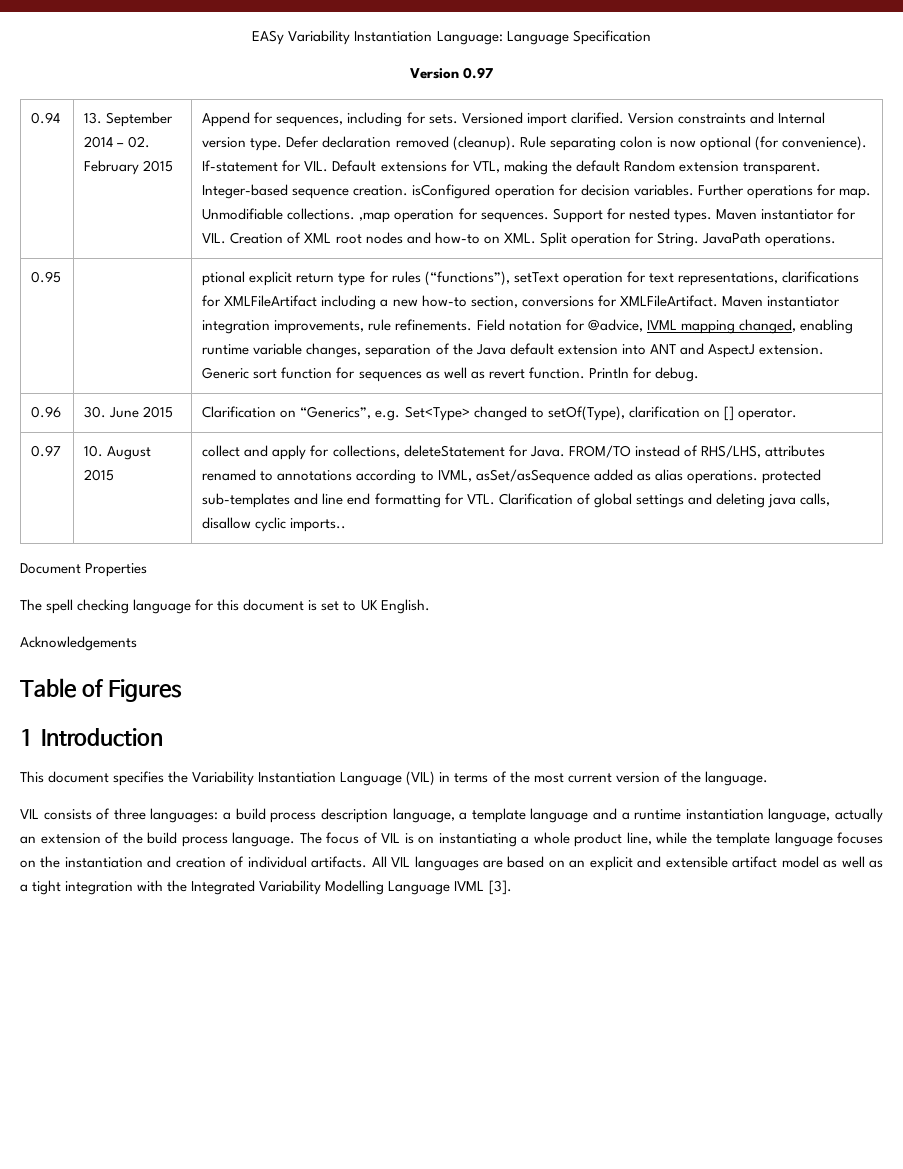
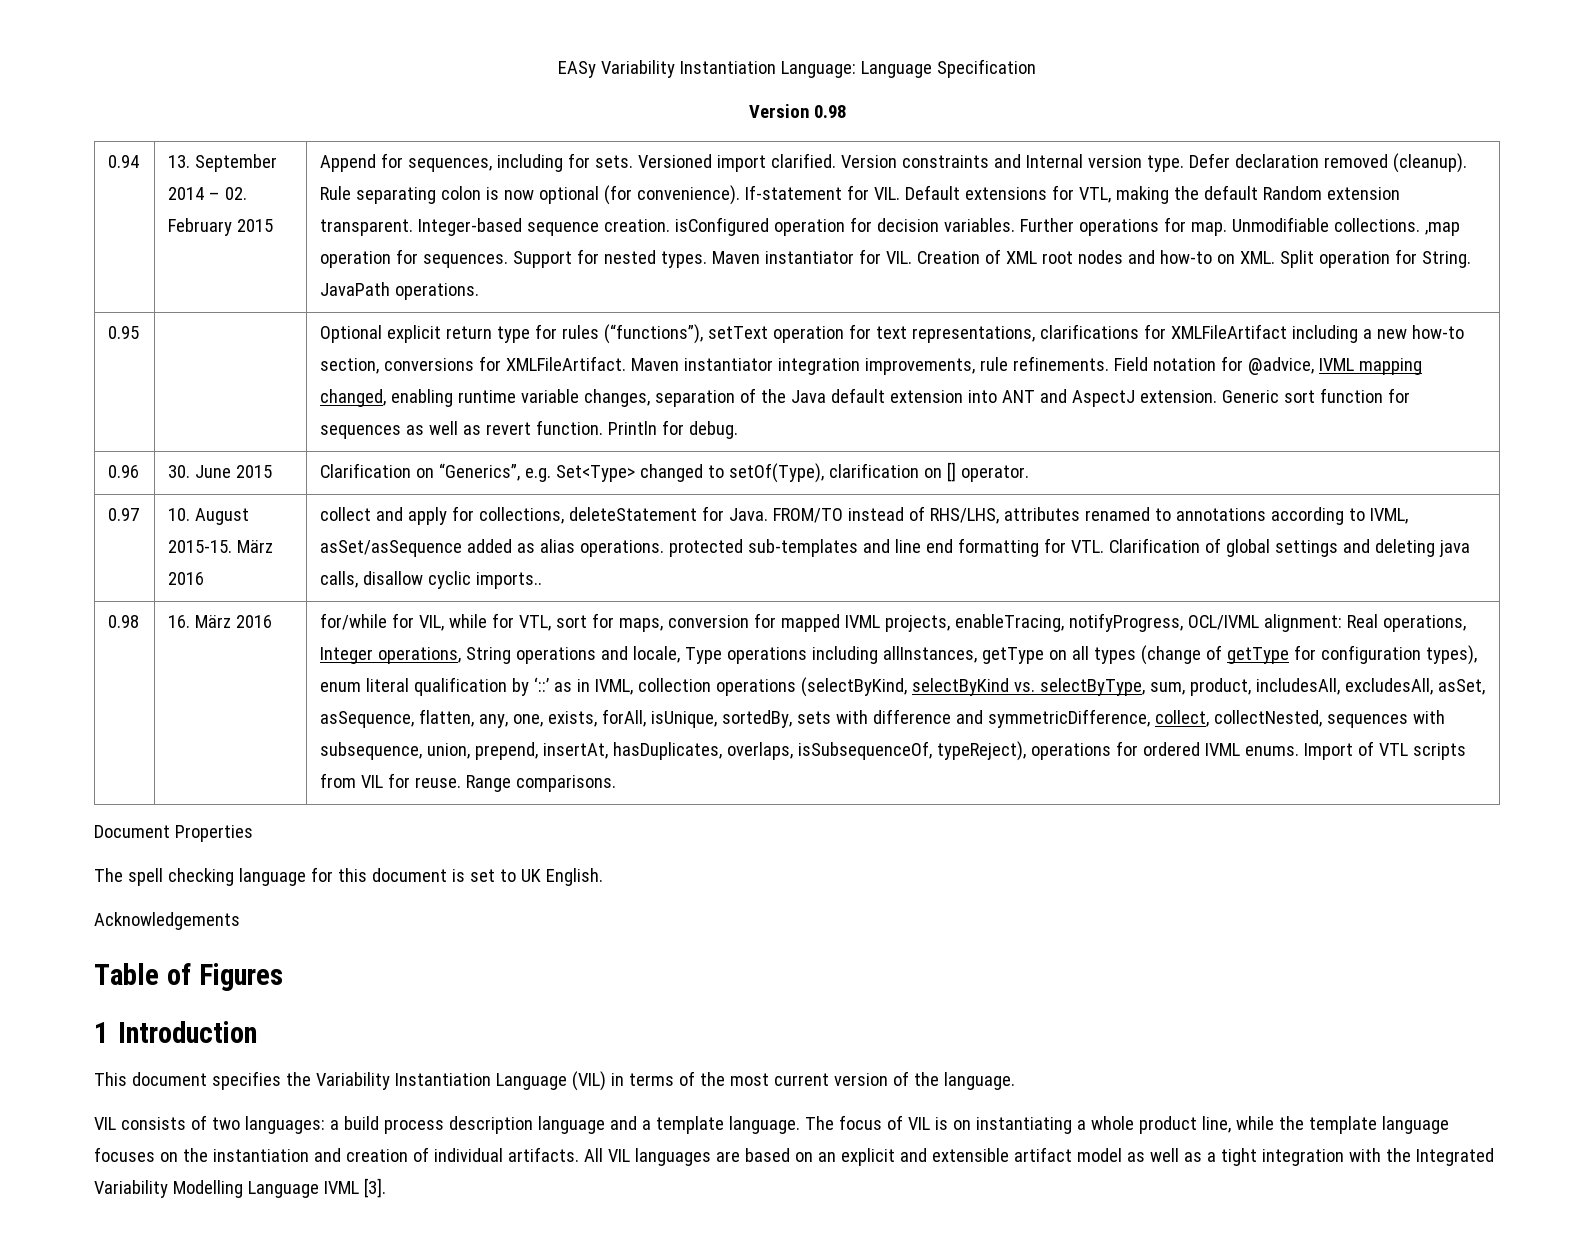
[463,67,494,79] 0.97 -> [813,105,846,118] 0.98
[202,271,246,286] ptional -> [320,325,383,343] Optional
[84,469,115,481] 2015 -> [168,540,274,553] [168,572,205,585] 2015-15. März 2016
(347, 525) none -> [108,615,140,628] [168,615,273,628] [320,613,1467,632] [320,645,1478,665] [320,677,1486,697] [320,709,1446,728] [320,741,1467,761] [320,773,617,792] // 0.98 | 16. März 2016 | for/while for VIL, while for VTL, sort for maps, conversion for mapped IVML projects, enableTracing, notifyProgress, OCL/IVML alignment: Real operations, Integer operations, String operations and locale, Type operations including allInstances, getType on all types (change of getType for configuration types), enum literal qualification by ‘::’ as in IVML, collection operations (selectByKind, selectByKind vs. selectByType, sum, product, includesAll, excludesAll, asSet, asSequence, flatten, any, one, exists, forAll, isUnique, sortedBy, sets with difference and symmetricDifference, collect, collectNested, sequences with subsequence, union, prepend, insertAt, hasDuplicates, overlaps, isSubsequenceOf, typeReject), operations for ordered IVML enums. Import of VTL scripts from VIL for reuse. Range comparisons.
[113,808,146,820] three -> [211,1117,240,1130] two
[392,808,883,823] [20,832,228,847] language, a template language and a runtime instantiation language, actually an extension of the build process -> [537,1116,724,1134] language and a template

